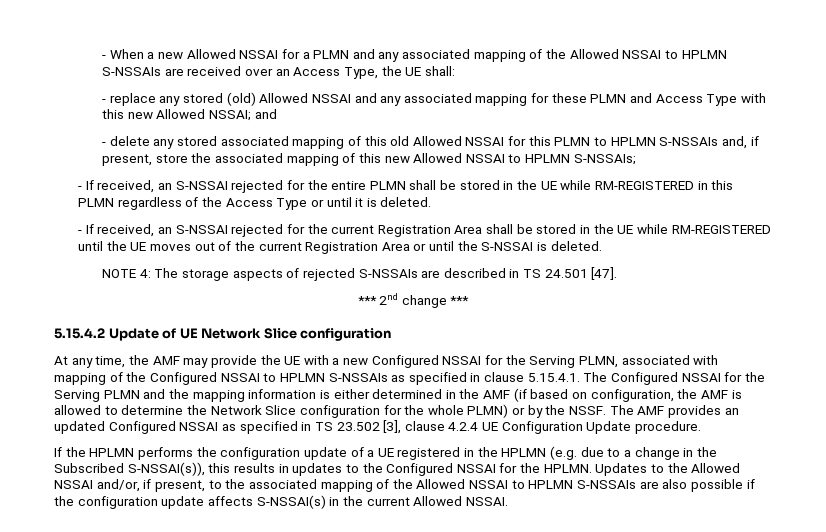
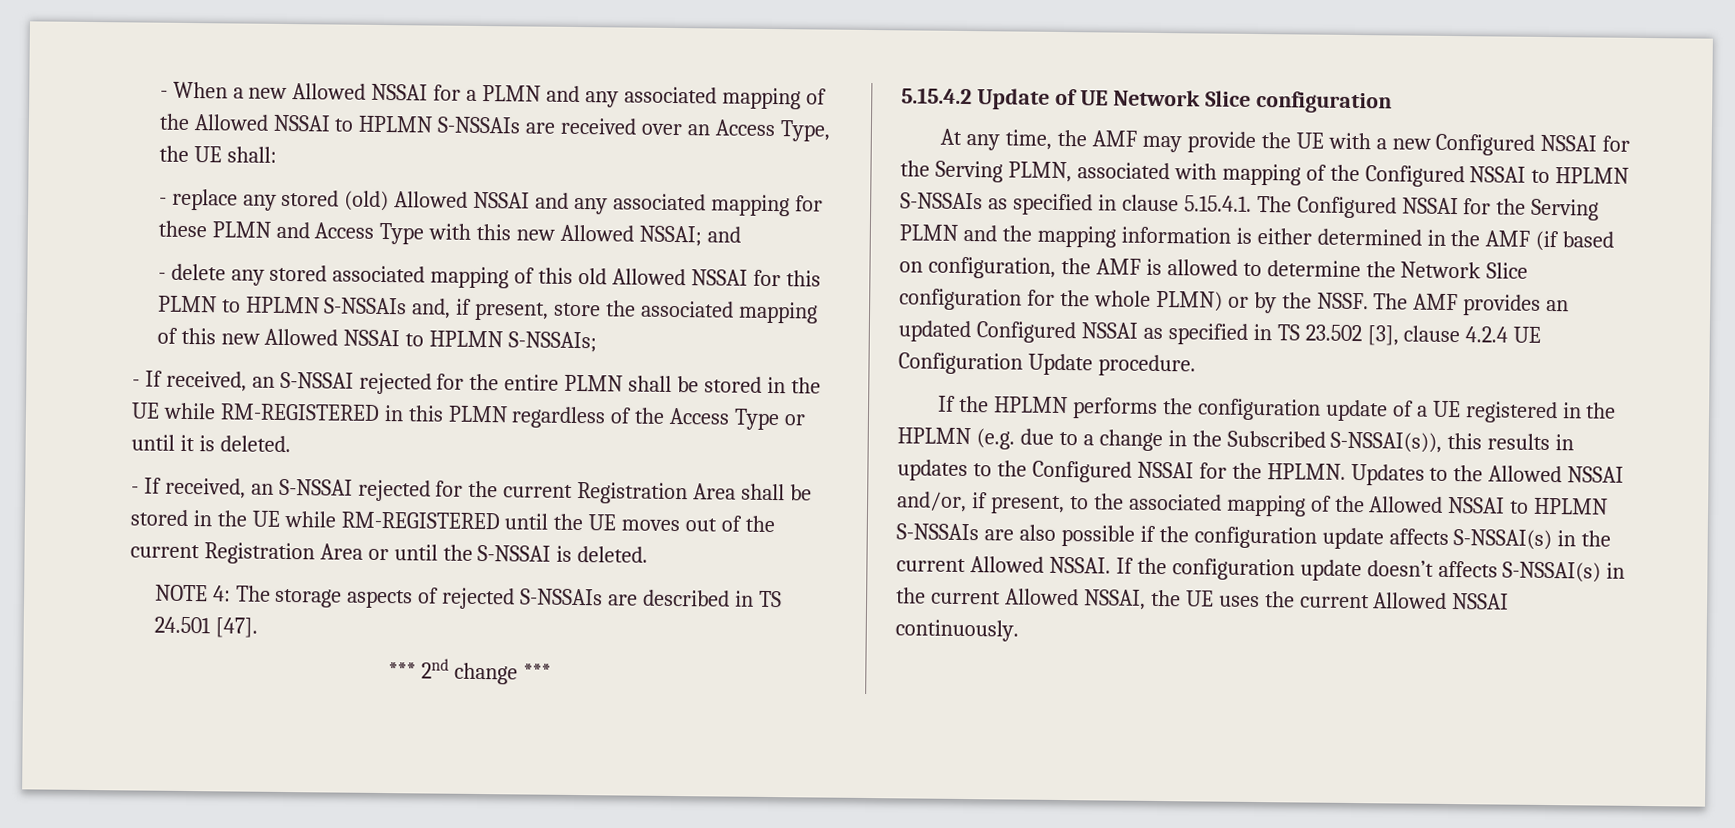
(508, 501) none -> [1115,557,1626,583] [896,587,1510,610] [895,619,1019,642] If the configuration update doesn’t affects S-NSSAI(s) in the current Allowed NSSAI, the UE uses the current Allowed NSSAI continuously.

